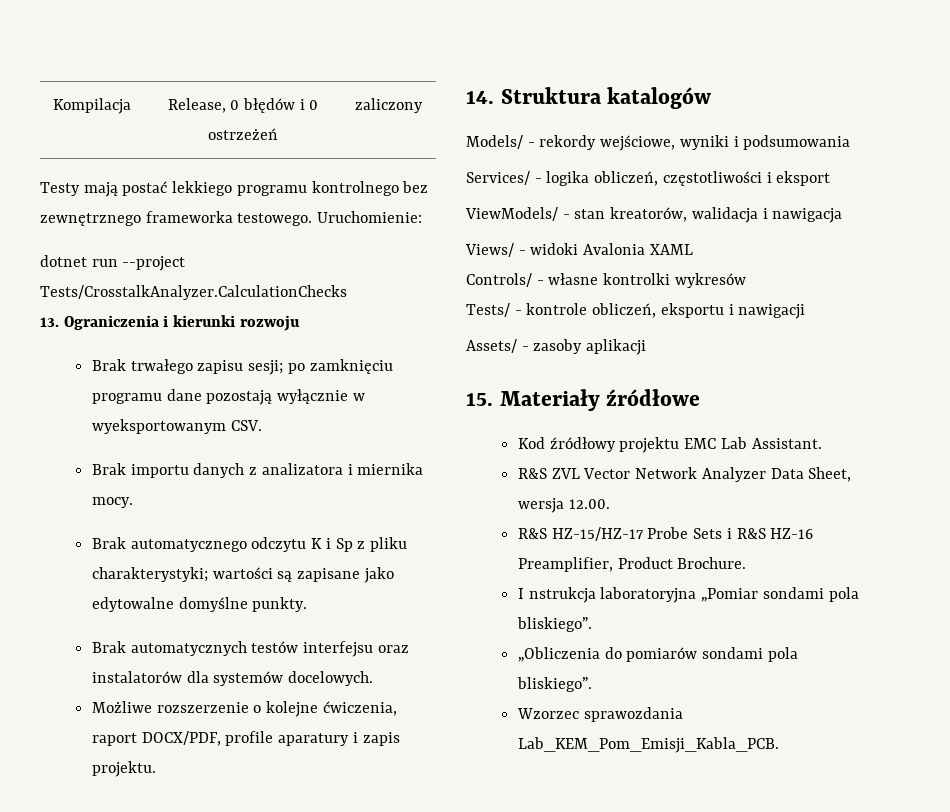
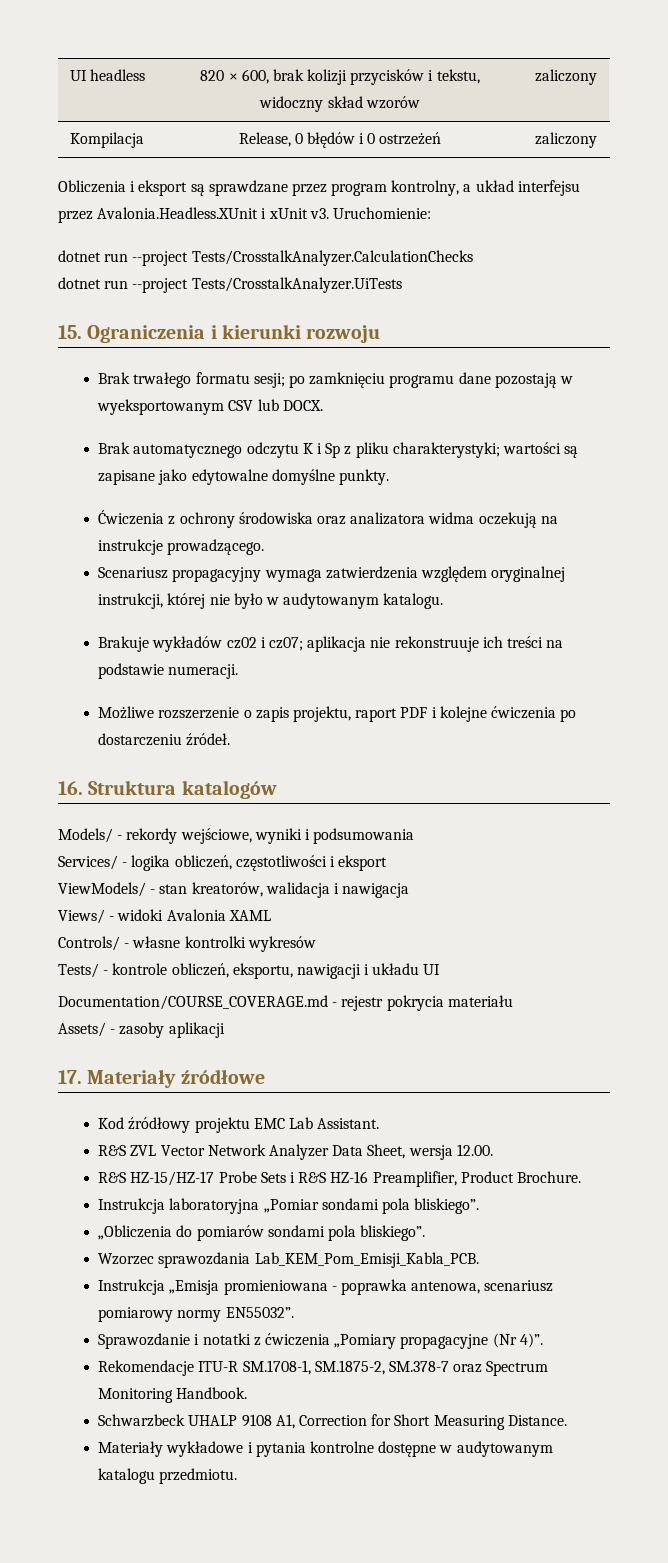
(52, 106) none -> [69,69,145,81] [200,69,480,85] [259,96,420,112] [535,69,597,85] UI headless | 820 × 600, brak kolizji przycisków i tekstu, widoczny skład wzorów | zaliczony //
[40,181,429,197] [40,211,313,226] Testy mają postać lekkiego programu kontrolnego bez zewnętrznego frameworka testowego. -> [58,180,580,196] [58,207,329,223] Obliczenia i eksport są sprawdzane przez program kontrolny, a układ interfejsu przez Avalonia.Headless.XUnit i xUnit v3.
[40,317,59,327] 13. -> [58,277,402,293] [58,325,82,339] dotnet run --project Tests/CrosstalkAnalyzer.UiTests // 15.
[197,360,244,374] zapisu -> [195,372,250,384] formatu
[277,389,349,404] wyłącznie -> (557, 380) none
[230,420,262,431] [92,463,424,478] [92,497,134,508] CSV. // Brak importu danych z analizatora i miernika mocy. -> [228,399,323,411] CSV lub DOCX.
[92,641,409,657] [92,671,374,686] [92,701,397,717] [92,731,400,746] [92,761,157,777] [466,91,494,104] Brak automatycznych testów interfejsu oraz instalatorów dla systemów docelowych. // Możliwe rozszerzenie o kolejne ćwiczenia, raport DOCX/PDF, profile aparatury i zapis projektu. // 14. -> [98,510,558,528] [98,539,265,555] [98,566,566,582] [98,593,444,609] [98,636,564,652] [98,663,239,679] [98,706,577,722] [98,733,231,746] [58,781,83,795] Ćwiczenia z ochrony środowiska oraz analizatora widma oczekują na instrukcje prowadzącego. // Scenariusz propagacyjny wymaga zatwierdzenia względem oryginalnej instrukcji, której nie było w audytowanym katalogu. // Brakuje wykładów cz02 i cz07; aplikacja nie rekonstruuje ich treści na podstawie numeracji. // Możliwe rozszerzenie o zapis projektu, raport PDF i kolejne ćwiczenia po dostarczeniu źródeł. // 16.
[660,303,806,319] eksportu i nawigacji -> [232,963,441,979] [58,995,513,1011] eksportu, nawigacji i układu UI // Documentation/COURSE_COVERAGE.md - rejestr pokrycia materiału
[466,393,493,406] 15. -> [58,1070,82,1084] 17.
[518,587,596,603] I nstrukcja -> [98,1198,166,1214] Instrukcja
(780, 745) none -> [98,1279,554,1295] [98,1307,294,1322] [98,1333,543,1349] [98,1360,549,1376] [98,1387,248,1403] [98,1414,567,1430] [98,1441,553,1457] [98,1468,238,1484] // Instrukcja „Emisja promieniowana - poprawka antenowa, scenariusz pomiarowy normy EN55032”. // Sprawozdanie i notatki z ćwiczenia „Pomiary propagacyjne (Nr 4)”. // Rekomendacje ITU-R SM.1708-1, SM.1875-2, SM.378-7 oraz Spectrum Monitoring Handbook. // Schwarzbeck UHALP 9108 A1, Correction for Short Measuring Distance. // Materiały wykładowe i pytania kontrolne dostępne w audytowanym katalogu przedmiotu.

